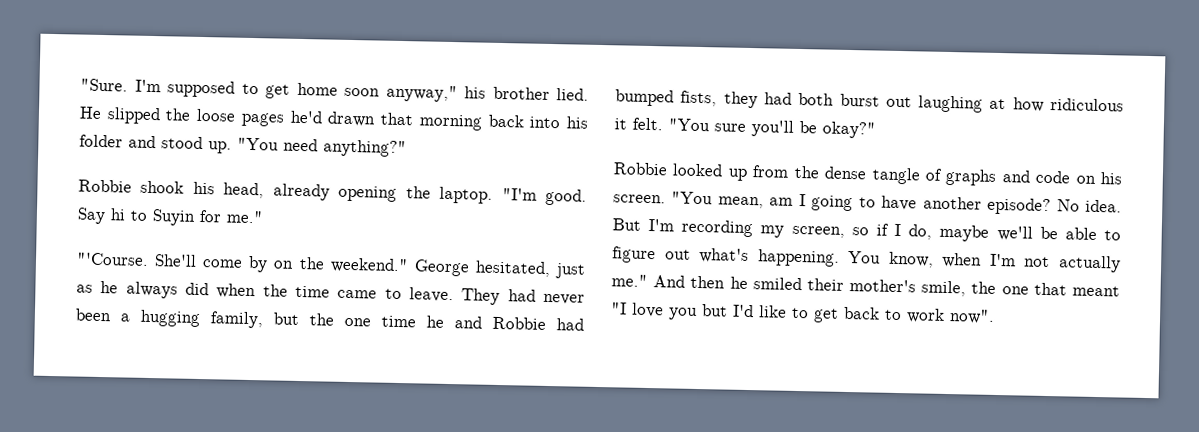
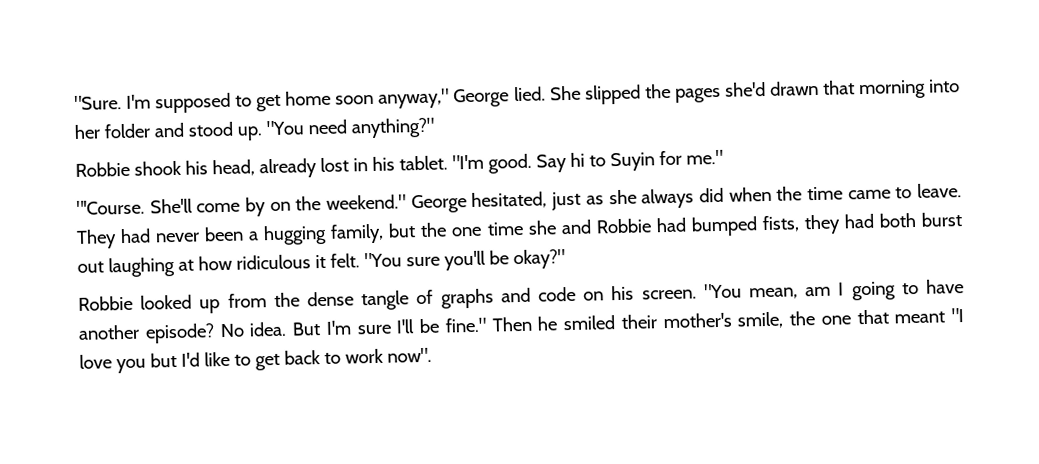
[464,86,589,101] [79,106,589,131] his brother lied. He slipped the loose pages he'd drawn that morning back into his -> [453,79,960,108] [74,124,101,139] George lied. She slipped the pages she'd drawn that morning into her
[338,185,494,204] opening the laptop. -> [319,155,448,173] lost in his tablet.
[100,281,119,294] he -> [608,189,637,205] she
[426,315,444,328] he -> [527,220,557,235] she
[681,219,1121,242] [612,246,1121,273] [611,274,726,289] recording my screen, so if I do, maybe we'll be able to figure out what's happening. You know, when I'm not actually me." And then -> [356,316,533,335] sure I'll be fine." Then

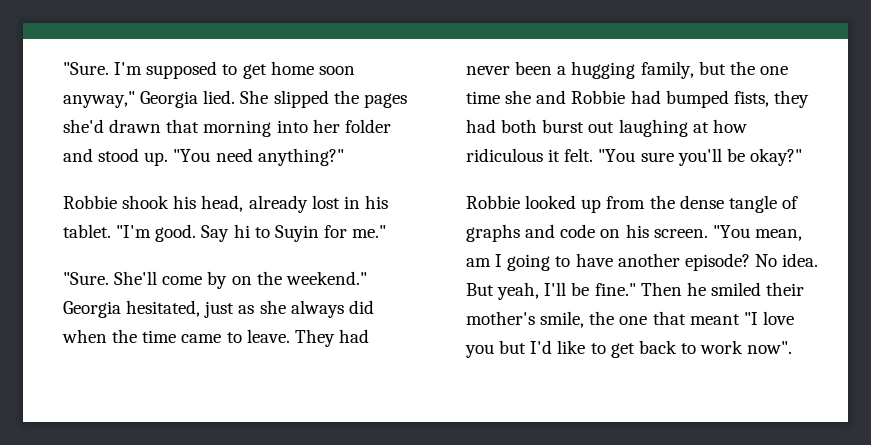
[453,88,510,108] George -> [140,91,199,108] Georgia
[76,199,145,215] "'Course. -> [63,272,109,285] "Sure.
[410,194,467,214] George -> [63,301,121,318] Georgia
[325,320,392,335] I'm sure -> [497,282,540,300] yeah,

